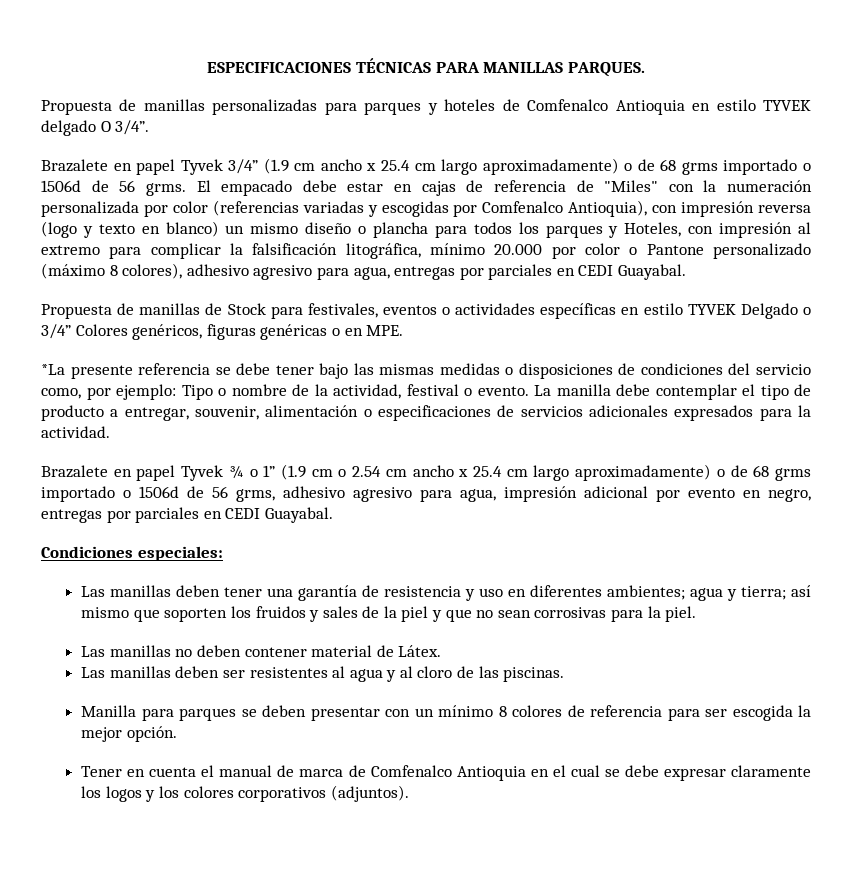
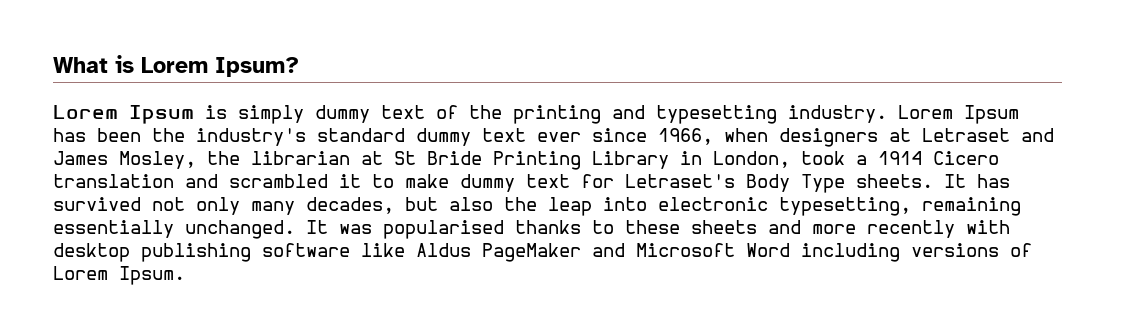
[207,58,645,77] [41,99,811,115] [41,120,150,136] [41,158,811,175] [41,180,812,196] [41,200,811,217] [41,221,812,238] [41,243,811,259] [41,263,687,280] [41,303,811,319] [41,324,404,340] [41,363,811,379] [41,384,811,400] [41,405,812,421] [41,426,110,438] [41,464,811,481] [41,486,811,502] [41,507,333,523] [41,546,223,561] [81,585,811,601] [81,606,697,622] [81,645,442,657] [81,666,565,682] [81,705,811,721] [81,726,177,742] [81,765,811,781] [81,785,409,802] ESPECIFICACIONES TÉCNICAS PARA MANILLAS PARQUES. // Propuesta de manillas personalizadas para parques y hoteles de Comfenalco Antioquia en estilo TYVEK delgado O 3/4”. // Brazalete en papel Tyvek 3/4” (1.9 cm ancho x 25.4 cm largo aproximadamente) o de 68 grms importado o 1506d de 56 grms. El empacado debe estar en cajas de referencia de "Miles" con la numeración personalizada por color (referencias variadas y escogidas por Comfenalco Antioquia), con impresión reversa (logo y texto en blanco) un mismo diseño o plancha para todos los parques y Hoteles, con impresión al extremo para complicar la falsificación litográfica, mínimo 20.000 por color o Pantone personalizado (máximo 8 colores), adhesivo agresivo para agua, entregas por parciales en CEDI Guayabal. // Propuesta de manillas de Stock para festivales, eventos o actividades específicas en estilo TYVEK Delgado o 3/4” Colores genéricos, figuras genéricas o en MPE. // *La presente referencia se debe tener bajo las mismas medidas o disposiciones de condiciones del servicio como, por ejemplo: Tipo o nombre de la actividad, festival o evento. La manilla debe contemplar el tipo de producto a entregar, souvenir, alimentación o especificaciones de servicios adicionales expresados para la actividad. // Brazalete en papel Tyvek ¾ o 1” (1.9 cm o 2.54 cm ancho x 25.4 cm largo aproximadamente) o de 68 grms importado o 1506d de 56 grms, adhesivo agresivo para agua, impresión adicional por evento en negro, entregas por parciales en CEDI Guayabal. // Condiciones especiales: // Las manillas deben tener una garantía de resistencia y uso en diferentes ambientes; agua y tierra; así mismo que soporten los fruidos y sales de la piel y que no sean corrosivas para la piel. // Las manillas no deben contener material de Látex. // Las manillas deben ser resistentes al agua y al cloro de las piscinas. // Manilla para parques se deben presentar con un mínimo 8 colores de referencia para ser escogida la mejor opción. // Tener en cuenta el manual de marca de Comfenalco Antioquia en el cual se debe expresar claramente los logos y los colores corporativos (adjuntos). -> [53,55,299,77] [53,105,1019,124] [53,128,1054,147] [53,151,999,170] [53,174,1010,193] [53,197,1021,216] [53,220,1010,239] [53,243,1032,262] [53,266,185,285] What is Lorem Ipsum? // Lorem Ipsum is simply dummy text of the printing and typesetting industry. Lorem Ipsum has been the industry's standard dummy text ever since 1966, when designers at Letraset and James Mosley, the librarian at St Bride Printing Library in London, took a 1914 Cicero translation and scrambled it to make dummy text for Letraset's Body Type sheets. It has survived not only many decades, but also the leap into electronic typesetting, remaining essentially unchanged. It was popularised thanks to these sheets and more recently with desktop publishing software like Aldus PageMaker and Microsoft Word including versions of Lorem Ipsum.

